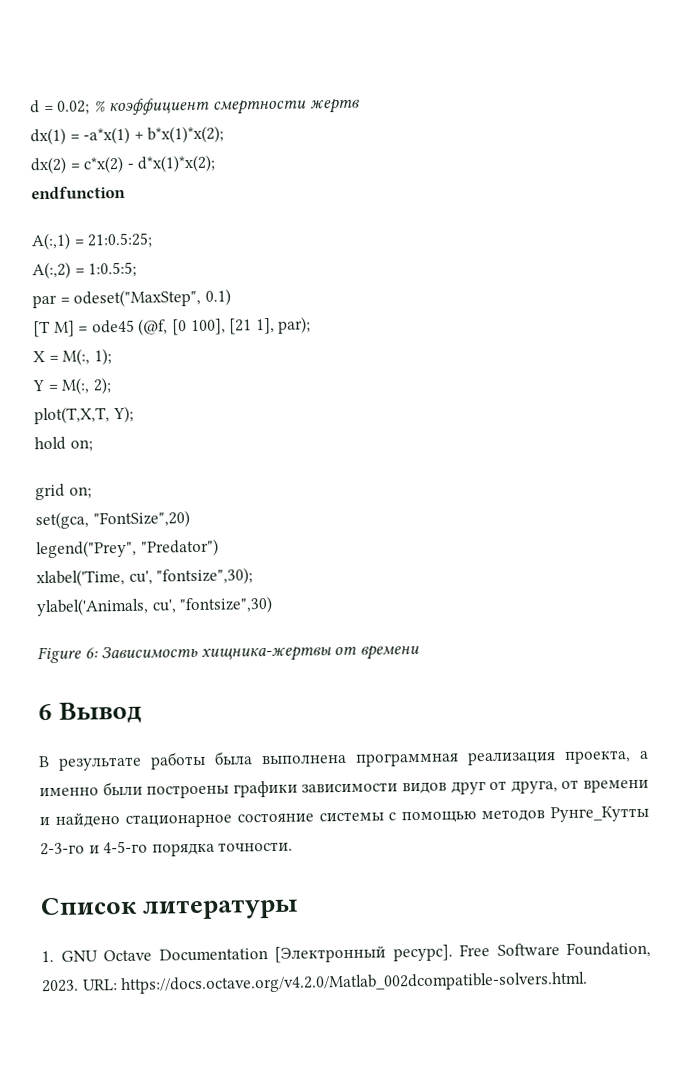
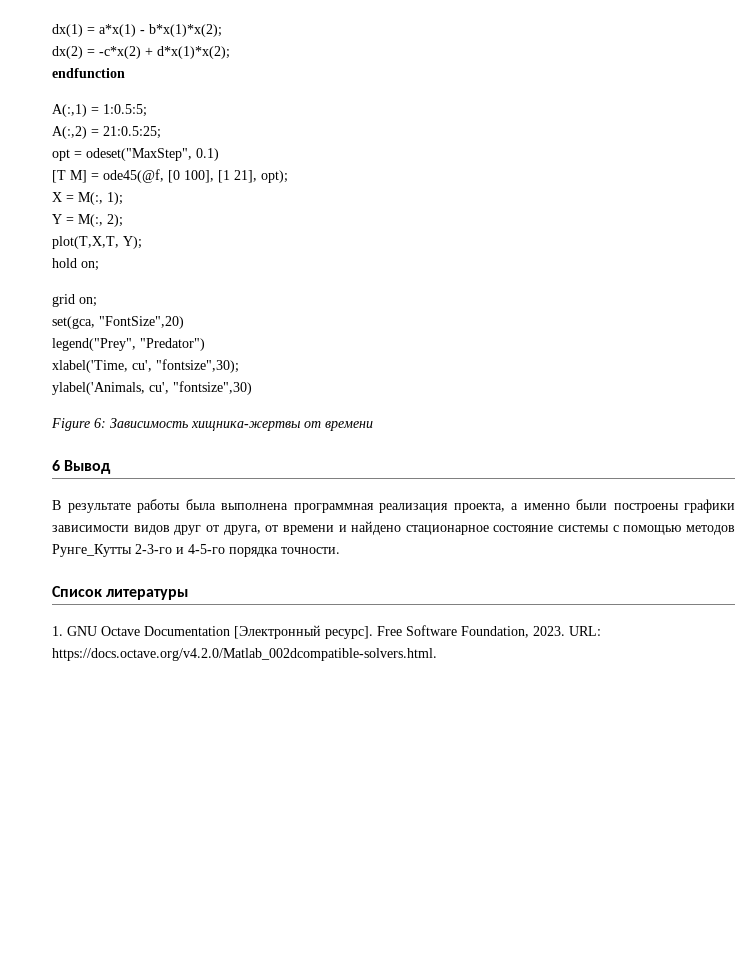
[30,97,360,116] [30,126,144,146] d = 0.02; % коэффициент смертности жертв // dx(1) = -a*x(1) + -> [52,24,145,37] dx(1) = a*x(1) -
[83,155,134,174] c*x(2) - -> [99,46,153,59] -c*x(2) +
[87,232,154,249] 21:0.5:25; -> [103,104,147,117] 1:0.5:5;
[88,261,138,278] [32,294,57,309] 1:0.5:5; // par -> [103,126,161,139] [52,149,70,161] 21:0.5:25; // opt
[91,316,312,336] ode45 (@f, [0 100], [21 1], par); -> [103,169,288,183] ode45(@f, [0 100], [1 21], opt);

